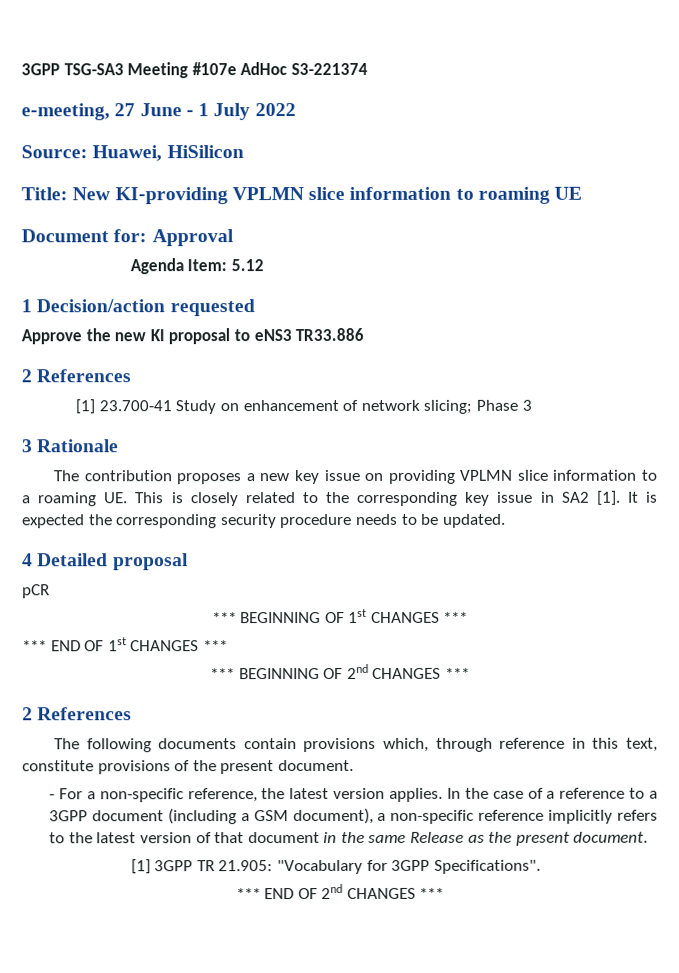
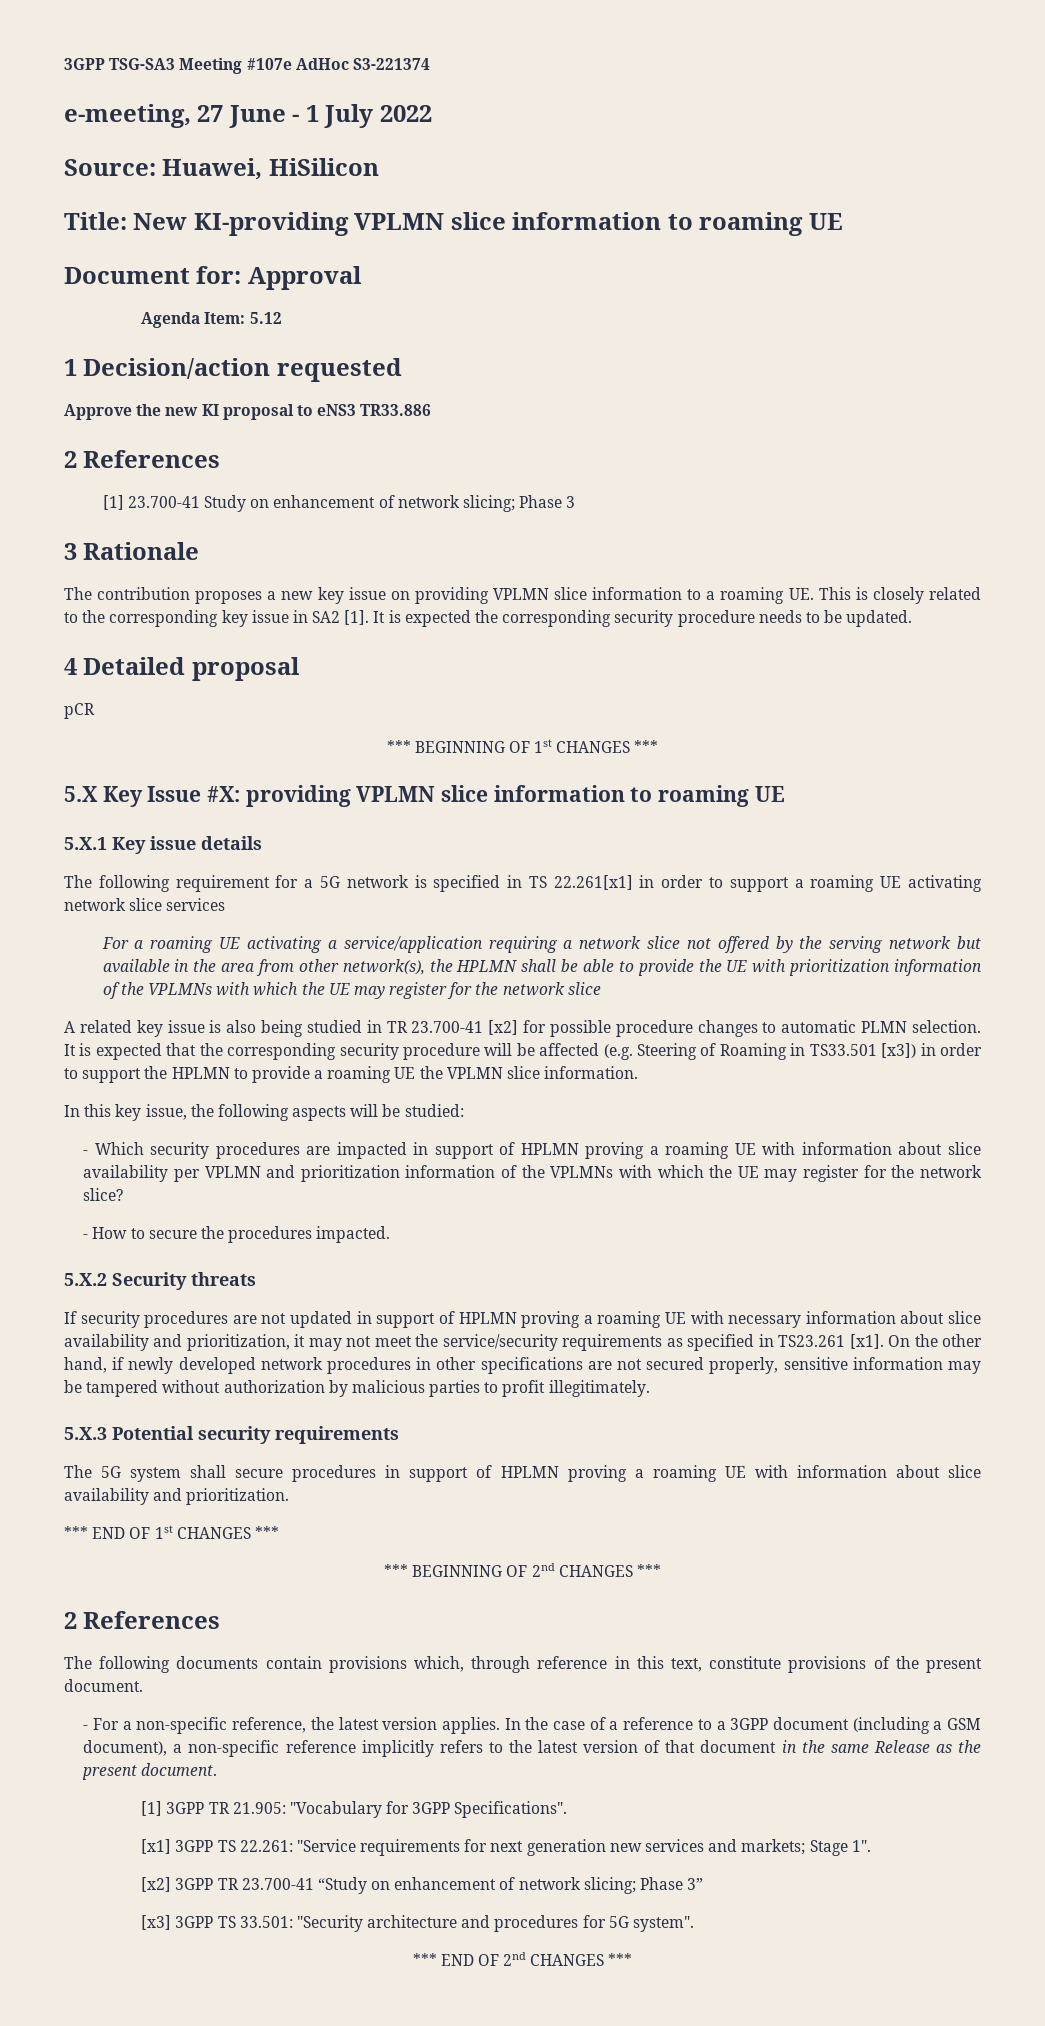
(469, 617) none -> [64,785,785,807] [64,836,262,854] [64,875,982,892] [64,898,226,911] [101,936,982,953] [102,959,983,976] [102,982,601,999] [64,1020,982,1037] [64,1043,983,1060] [64,1066,639,1083] [64,1104,464,1121] [83,1142,981,1159] [83,1165,983,1182] [83,1188,124,1201] [83,1226,391,1243] [64,1272,256,1290] [64,1311,981,1328] [64,1334,983,1351] [64,1357,982,1374] [64,1380,650,1397] [64,1426,399,1444] [64,1465,981,1482] [64,1488,290,1505] // 5.X Key Issue #X: providing VPLMN slice information to roaming UE // 5.X.1 Key issue details // The following requirement for a 5G network is specified in TS 22.261[x1] in order to support a roaming UE activating network slice services // For a roaming UE activating a service/application requiring a network slice not offered by the serving network but available in the area from other network(s), the HPLMN shall be able to provide the UE with prioritization information of the VPLMNs with which the UE may register for the network slice // A related key issue is also being studied in TR 23.700-41 [x2] for possible procedure changes to automatic PLMN selection. It is expected that the corresponding security procedure will be affected (e.g. Steering of Roaming in TS33.501 [x3]) in order to support the HPLMN to provide a roaming UE the VPLMN slice information. // In this key issue, the following aspects will be studied: // - Which security procedures are impacted in support of HPLMN proving a roaming UE with information about slice availability per VPLMN and prioritization information of the VPLMNs with which the UE may register for the network slice? // - How to secure the procedures impacted. // 5.X.2 Security threats // If security procedures are not updated in support of HPLMN proving a roaming UE with necessary information about slice availability and prioritization, it may not meet the service/security requirements as specified in TS23.261 [x1]. On the other hand, if newly developed network procedures in other specifications are not secured properly, sensitive information may be tampered without authorization by malicious parties to profit illegitimately. // 5.X.3 Potential security requirements // The 5G system shall secure procedures in support of HPLMN proving a roaming UE with information about slice availability and prioritization.
(541, 866) none -> [141,1839,871,1856] [141,1877,704,1894] [141,1915,695,1932] // [x1] 3GPP TS 22.261: "Service requirements for next generation new services and markets; Stage 1". // [x2] 3GPP TR 23.700-41 “Study on enhancement of network slicing; Phase 3” // [x3] 3GPP TS 33.501: "Security architecture and procedures for 5G system".

